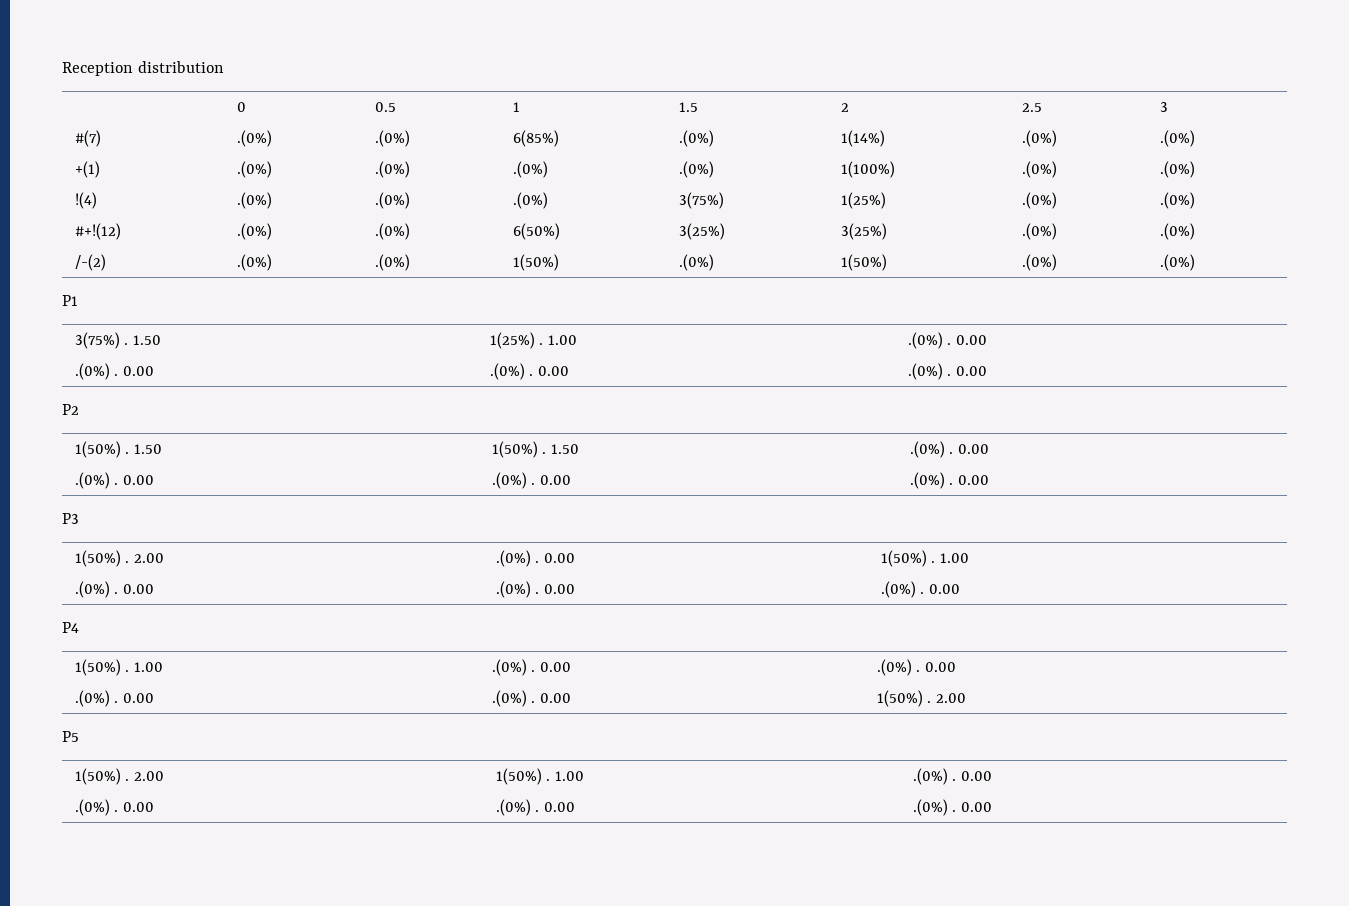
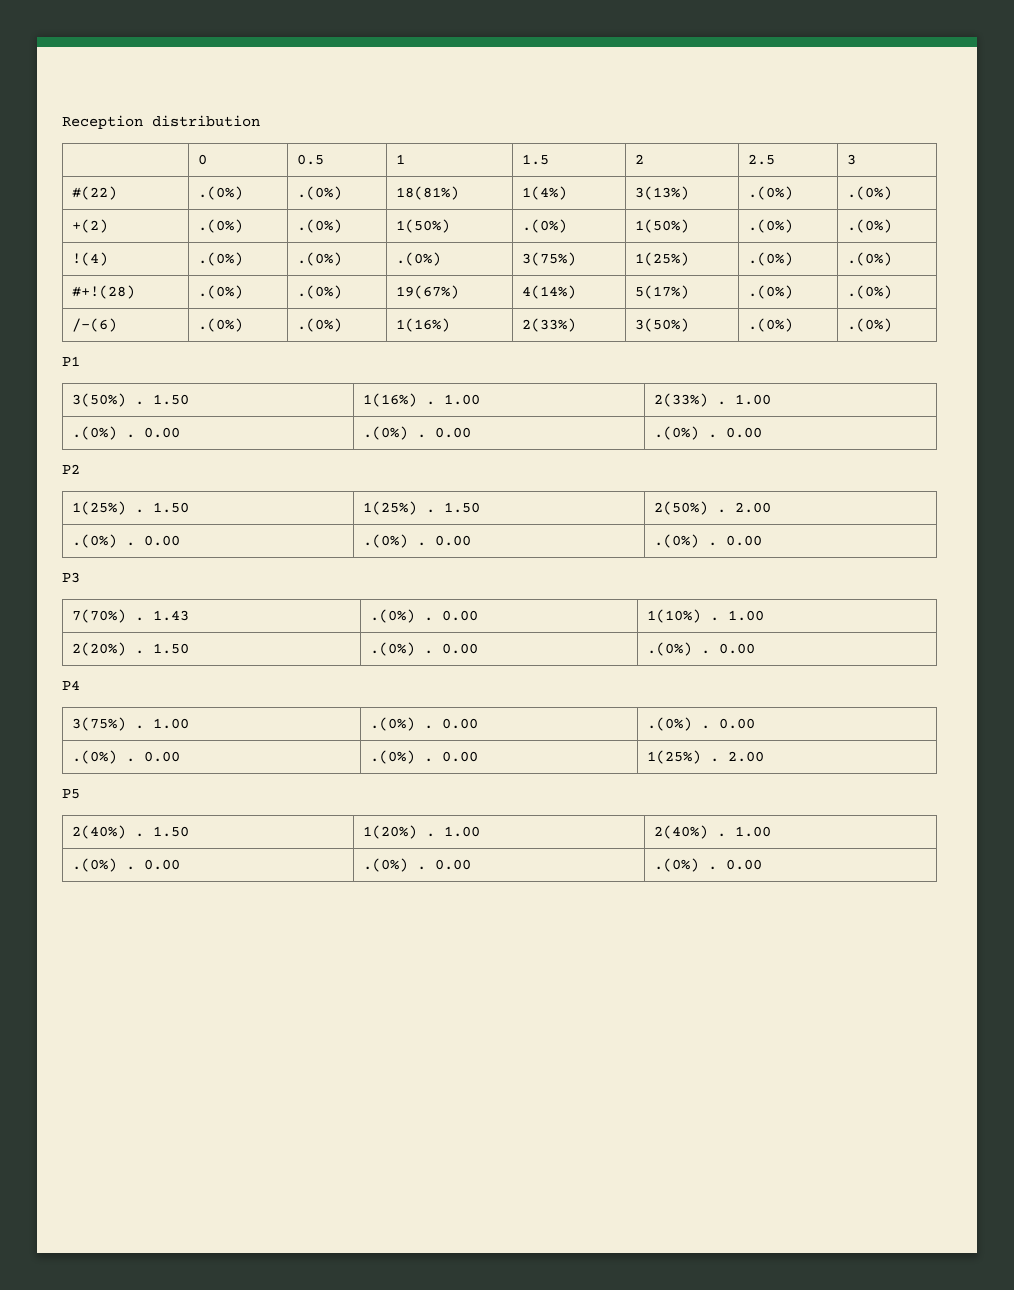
[74,130,101,147] [236,130,272,147] [374,130,410,147] [512,130,559,147] [678,130,714,147] [840,130,885,147] [1021,130,1057,147] [1159,130,1195,147] [74,161,100,178] [236,161,272,178] [374,161,410,178] [512,161,548,178] [678,161,714,178] [840,161,895,178] #(7) | .(0%) | .(0%) | 6(85%) | .(0%) | 1(14%) | .(0%) | .(0%) // +(1) | .(0%) | .(0%) | .(0%) | .(0%) | 1(100%) -> [71,186,117,200] [197,186,243,200] [296,186,342,200] [395,186,459,200] [521,186,567,200] [634,186,689,200] [747,186,793,200] [846,186,892,200] [71,219,108,233] [197,219,243,233] [296,219,342,233] [395,219,450,233] [521,219,567,233] [634,219,689,233] #(22) | .(0%) | .(0%) | 18(81%) | 1(4%) | 3(13%) | .(0%) | .(0%) // +(2) | .(0%) | .(0%) | 1(50%) | .(0%) | 1(50%)
[74,223,121,240] [236,223,272,240] [374,223,410,240] [512,223,560,240] [678,223,725,240] [840,223,887,240] [1021,223,1057,240] [1159,223,1195,240] [74,254,106,271] [236,254,272,271] [374,254,410,271] [512,254,559,271] [678,254,714,271] [840,254,887,271] #+!(12) | .(0%) | .(0%) | 6(50%) | 3(25%) | 3(25%) | .(0%) | .(0%) // /-(2) | .(0%) | .(0%) | 1(50%) | .(0%) | 1(50%) -> [71,285,135,299] [197,285,243,299] [296,285,342,299] [395,285,459,299] [521,285,576,299] [634,285,689,299] [747,285,793,299] [846,285,892,299] [71,318,117,332] [197,318,243,332] [296,318,342,332] [395,318,450,332] [521,318,576,332] [634,318,689,332] #+!(28) | .(0%) | .(0%) | 19(67%) | 4(14%) | 5(17%) | .(0%) | .(0%) // /-(6) | .(0%) | .(0%) | 1(16%) | 2(33%) | 3(50%)
[74,332,162,349] [489,332,578,349] [907,332,988,349] 3(75%) . 1.50 | 1(25%) . 1.00 | .(0%) . 0.00 -> [71,393,189,407] [362,393,480,407] [653,393,771,407] 3(50%) . 1.50 | 1(16%) . 1.00 | 2(33%) . 1.00
[74,441,163,458] [491,441,580,458] [909,441,990,458] 1(50%) . 1.50 | 1(50%) . 1.50 | .(0%) . 0.00 -> [71,501,189,515] [362,501,480,515] [653,501,771,515] 1(25%) . 1.50 | 1(25%) . 1.50 | 2(50%) . 2.00
[74,550,165,567] [495,550,576,567] [880,550,970,567] [74,581,155,598] 1(50%) . 2.00 | .(0%) . 0.00 | 1(50%) . 1.00 // .(0%) . 0.00 -> [71,609,189,623] [369,609,478,623] [646,609,764,623] [71,642,189,656] 7(70%) . 1.43 | .(0%) . 0.00 | 1(10%) . 1.00 // 2(20%) . 1.50
[74,659,121,676] 1(50%) -> [71,717,126,731] 3(75%)
[876,690,923,707] 1(50%) -> [646,750,701,764] 1(25%)
[74,768,165,785] [495,768,585,785] [912,768,993,785] 1(50%) . 2.00 | 1(50%) . 1.00 | .(0%) . 0.00 -> [71,825,189,839] [362,825,480,839] [653,825,771,839] 2(40%) . 1.50 | 1(20%) . 1.00 | 2(40%) . 1.00

